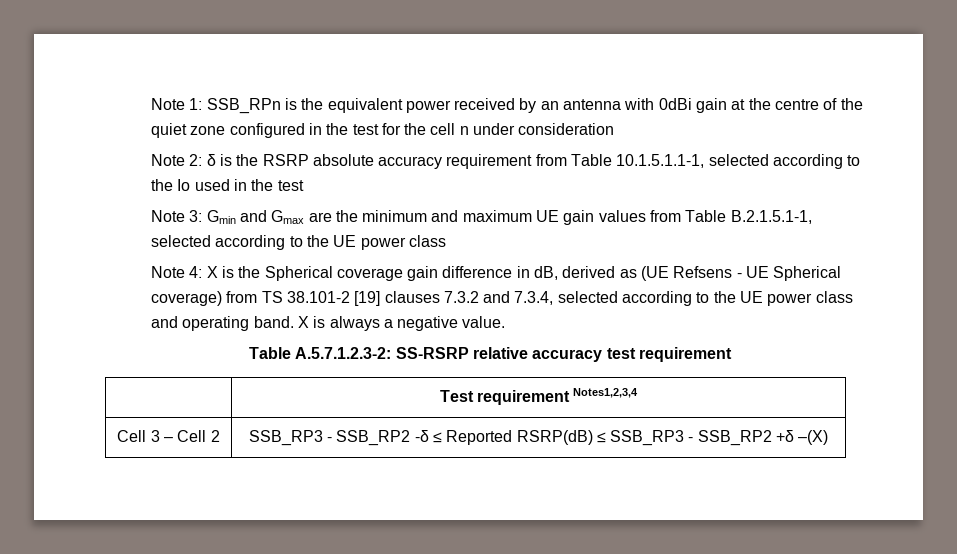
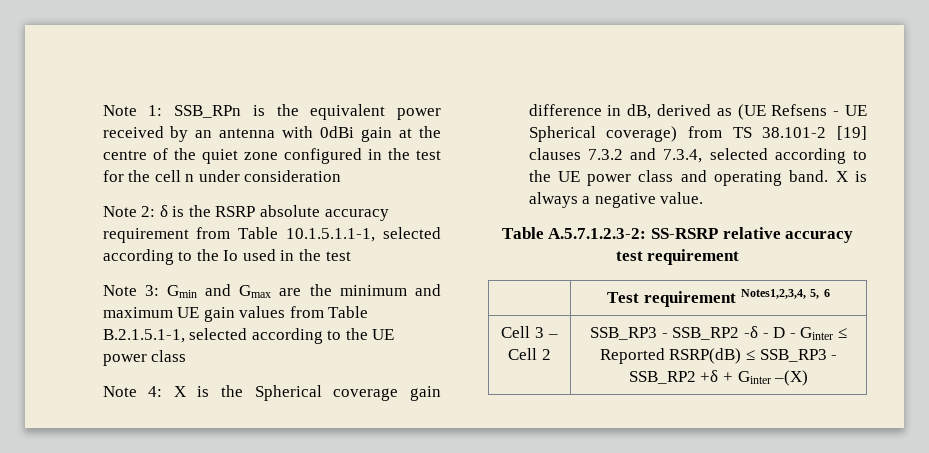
[573,388,639,398] Notes1,2,3,4 -> [740,289,830,299] Notes1,2,3,4, 5, 6
(429, 436) none -> [762,327,834,340] - D - Ginter
(795, 436) none -> [723,371,771,384] + Ginter

